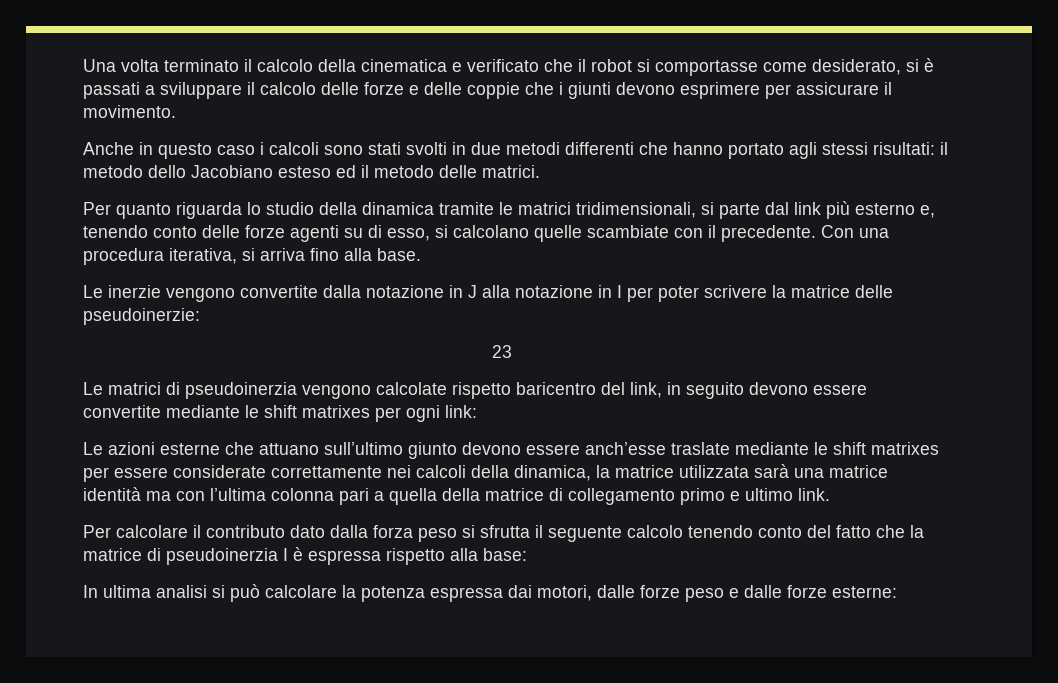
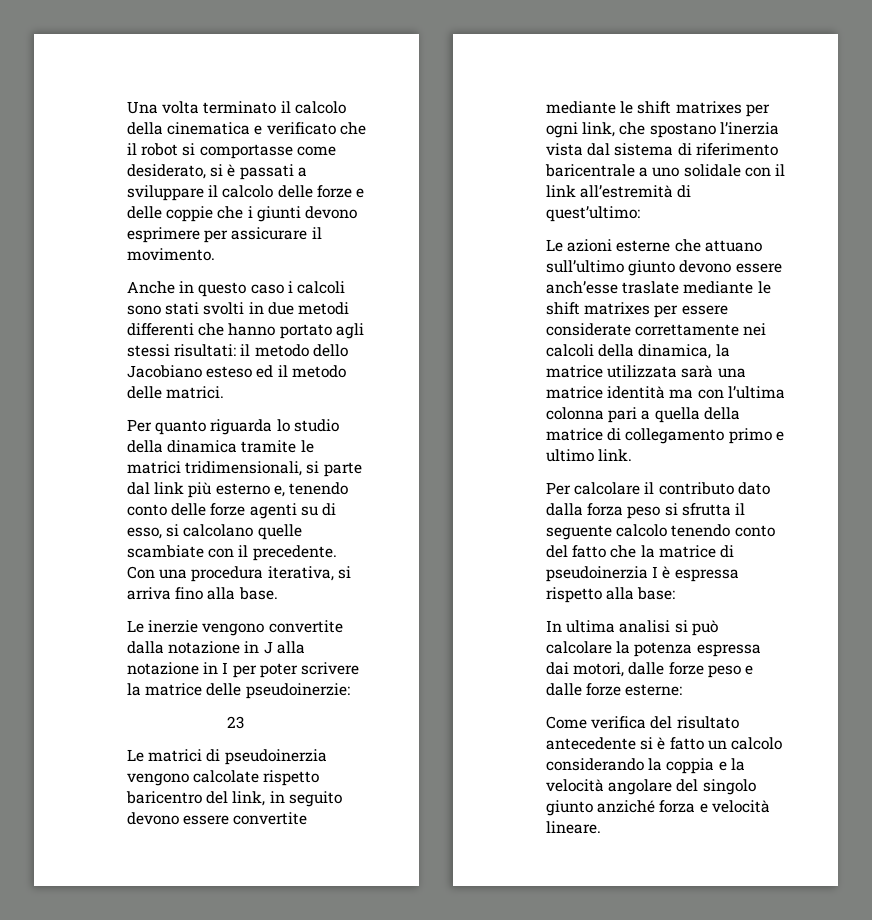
[445,405,478,418] link: -> [582,122,779,138] [545,143,778,156] [544,164,785,177] [545,185,692,198] [545,206,640,222] link, che spostano l’inerzia vista dal sistema di riferimento baricentrale a uno solidale con il link all’estremità di quest’ultimo:
(898, 592) none -> [545,716,739,729] [545,737,782,750] [545,758,745,774] [545,779,756,795] [545,800,770,816] [545,821,601,834] // Come verifica del risultato antecedente si è fatto un calcolo considerando la coppia e la velocità angolare del singolo giunto anziché forza e velocità lineare.

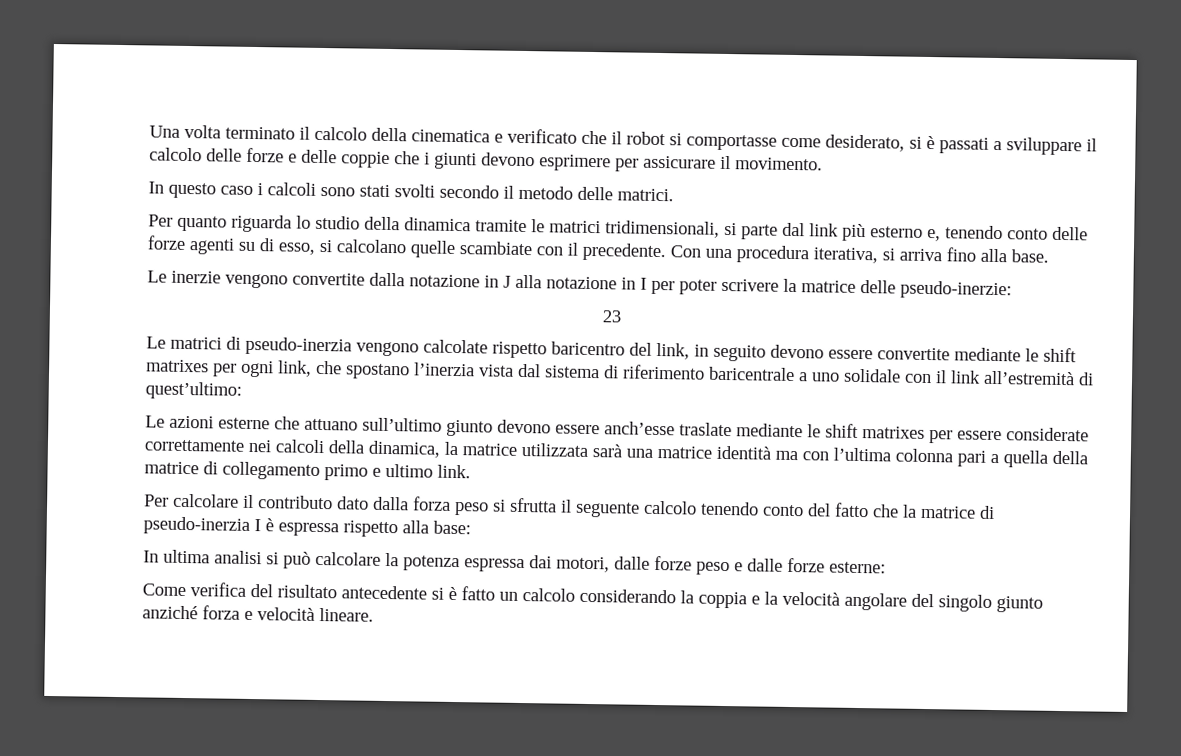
[126,281,195,294] Anche in -> [148,181,165,194] In
[248,302,349,315] [126,323,364,339] [126,344,348,357] [126,365,274,378] in due metodi differenti che hanno portato agli stessi risultati: il metodo dello Jacobiano esteso ed -> [439,184,500,199] secondo
[245,683,350,699] pseudoinerzie: -> [900,280,1013,300] pseudo-inerzie:
[224,749,327,765] pseudoinerzia -> [245,336,353,356] pseudo-inerzia
[545,566,648,582] pseudoinerzia -> [143,516,251,535] pseudo-inerzia

